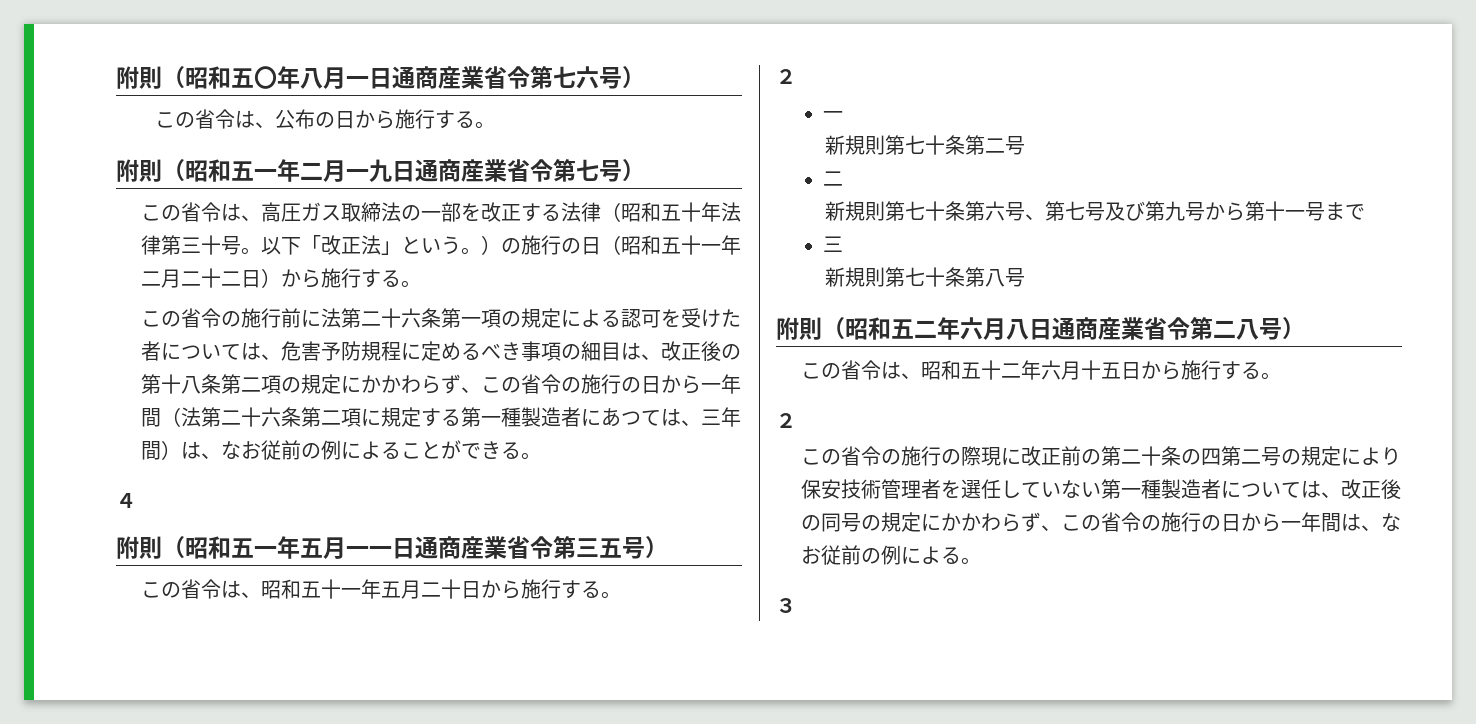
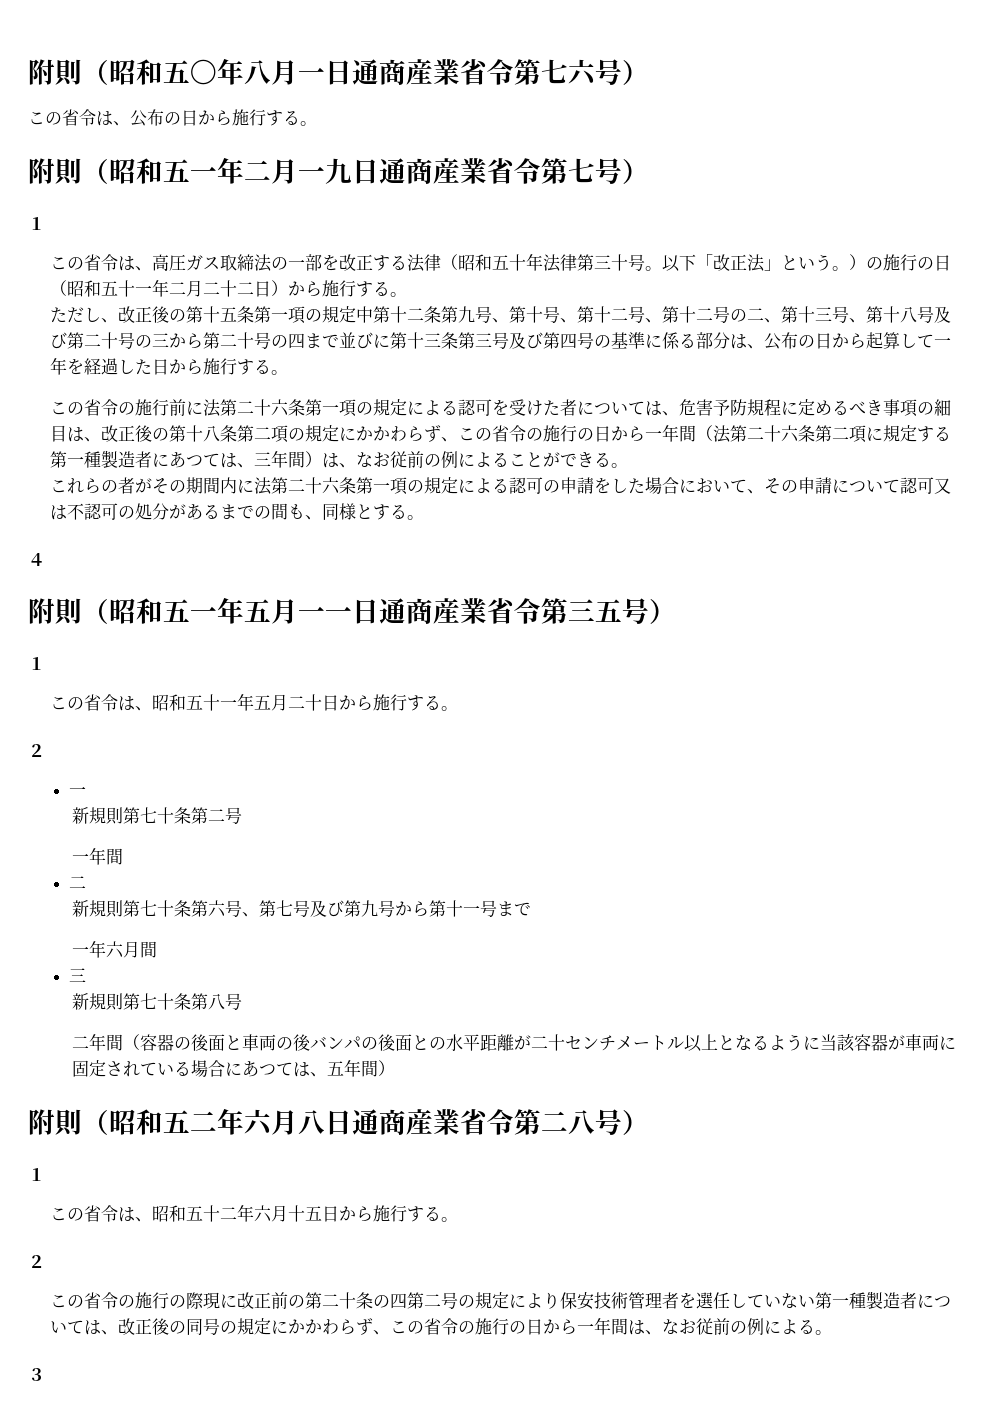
(645, 170) none -> [28,217,45,230] // １
(421, 284) none -> [50,306,952,324] [50,332,952,350] [50,357,289,375] // ただし、改正後の第十五条第一項の規定中第十二条第九号、第十号、第十二号、第十二号の二、第十三号、第十八号及び第二十号の三から第二十号の四まで並びに第十三条第三号及び第四号の基準に係る部分は、公布の日から起算して一年を経過した日から施行する。
(541, 456) none -> [50,477,952,495] [50,503,425,520] // これらの者がその期間内に法第二十六条第一項の規定による認可の申請をした場合において、その申請について認可又は不認可の処分があるまでの間も、同様とする。
(668, 547) none -> [28,657,45,670] // １
(1026, 145) none -> [72,847,124,865] // 一年間
(1366, 212) none -> [72,940,158,958] // 一年六月間
(1026, 277) none -> [72,1033,957,1052] [72,1059,396,1077] // 二年間（容器の後面と車両の後バンパの後面との水平距離が二十センチメートル以上となるように当該容器が車両に固定されている場合にあつては、五年間）
(1305, 328) none -> [28,1168,45,1181] // １

